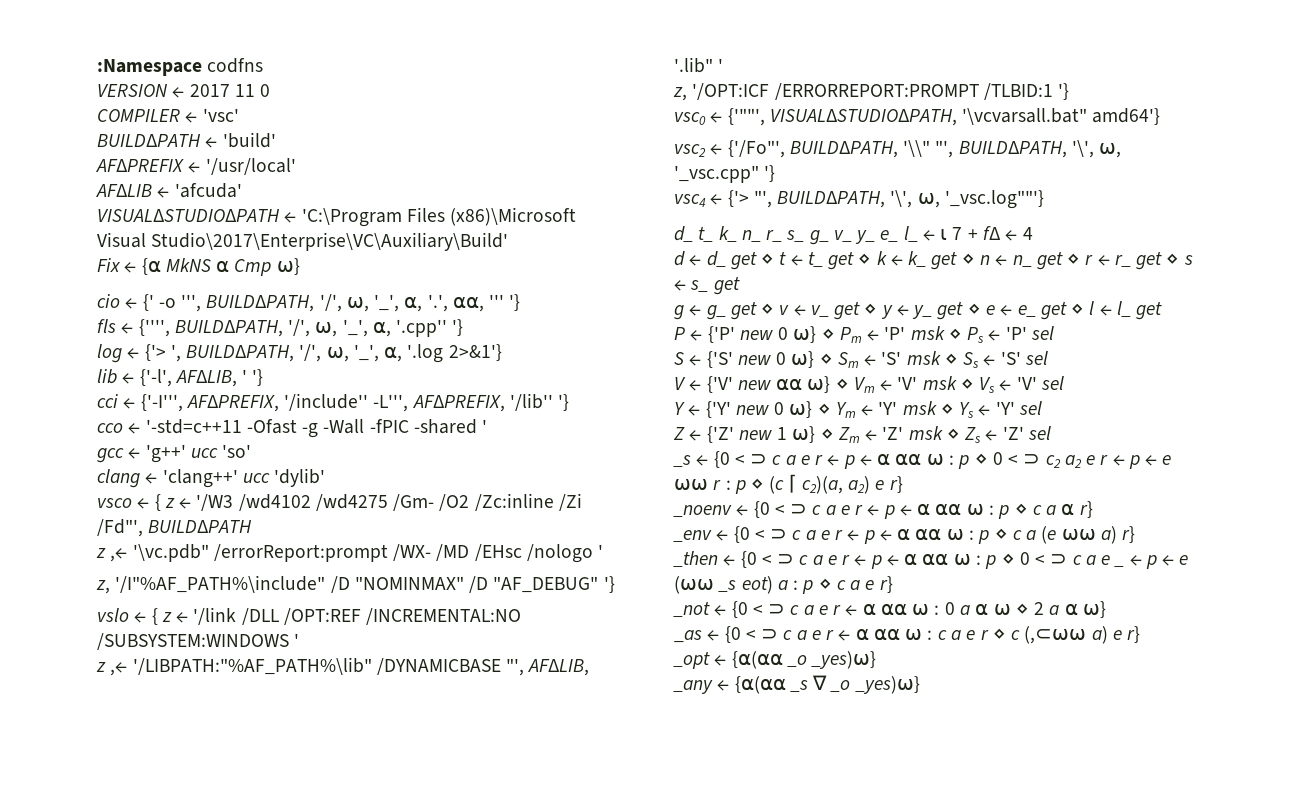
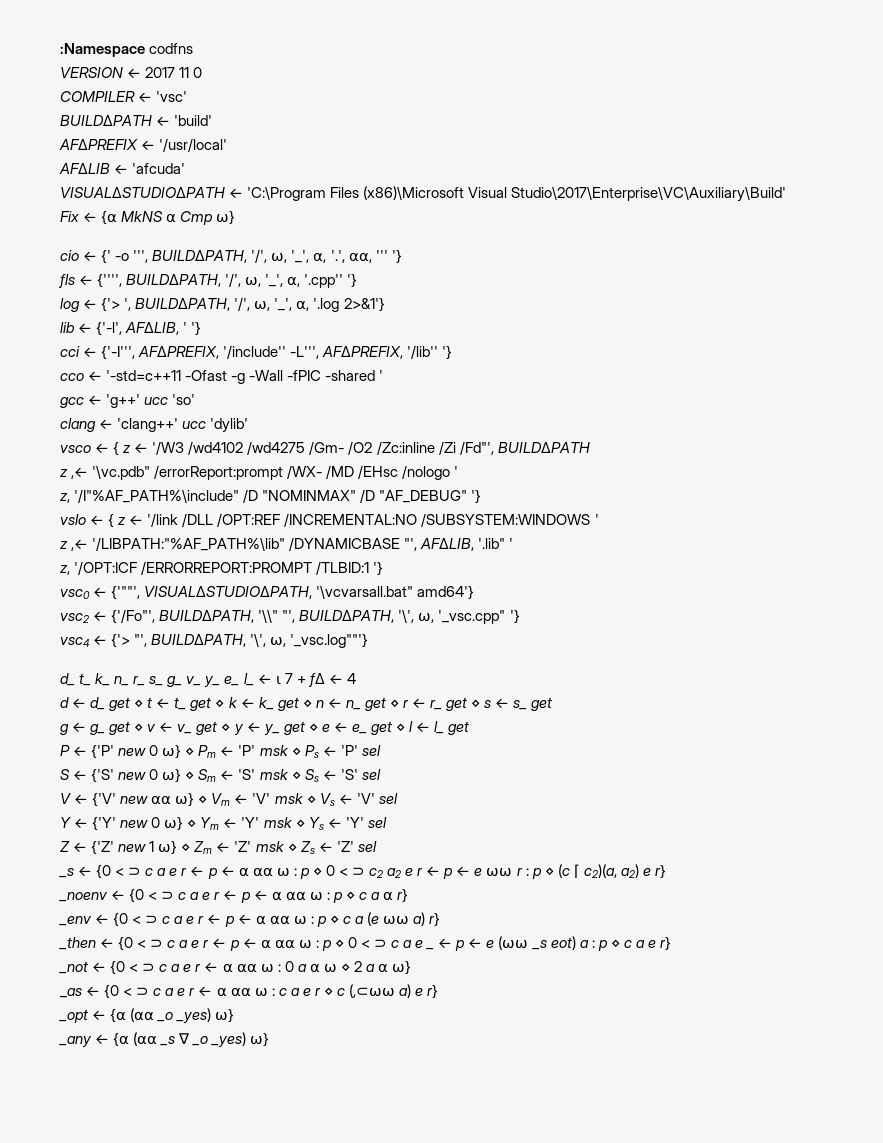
[731,651,877,669] {⍺(⍺⍺ _o _yes)⍵} -> [110,1008,235,1024] {⍺ (⍺⍺ _o _yes) ⍵}
[734,676,786,694] {⍺(⍺⍺ -> [113,1032,158,1047] {⍺ (⍺⍺
[854,676,920,694] _yes)⍵} -> [211,1032,270,1048] _yes) ⍵}

